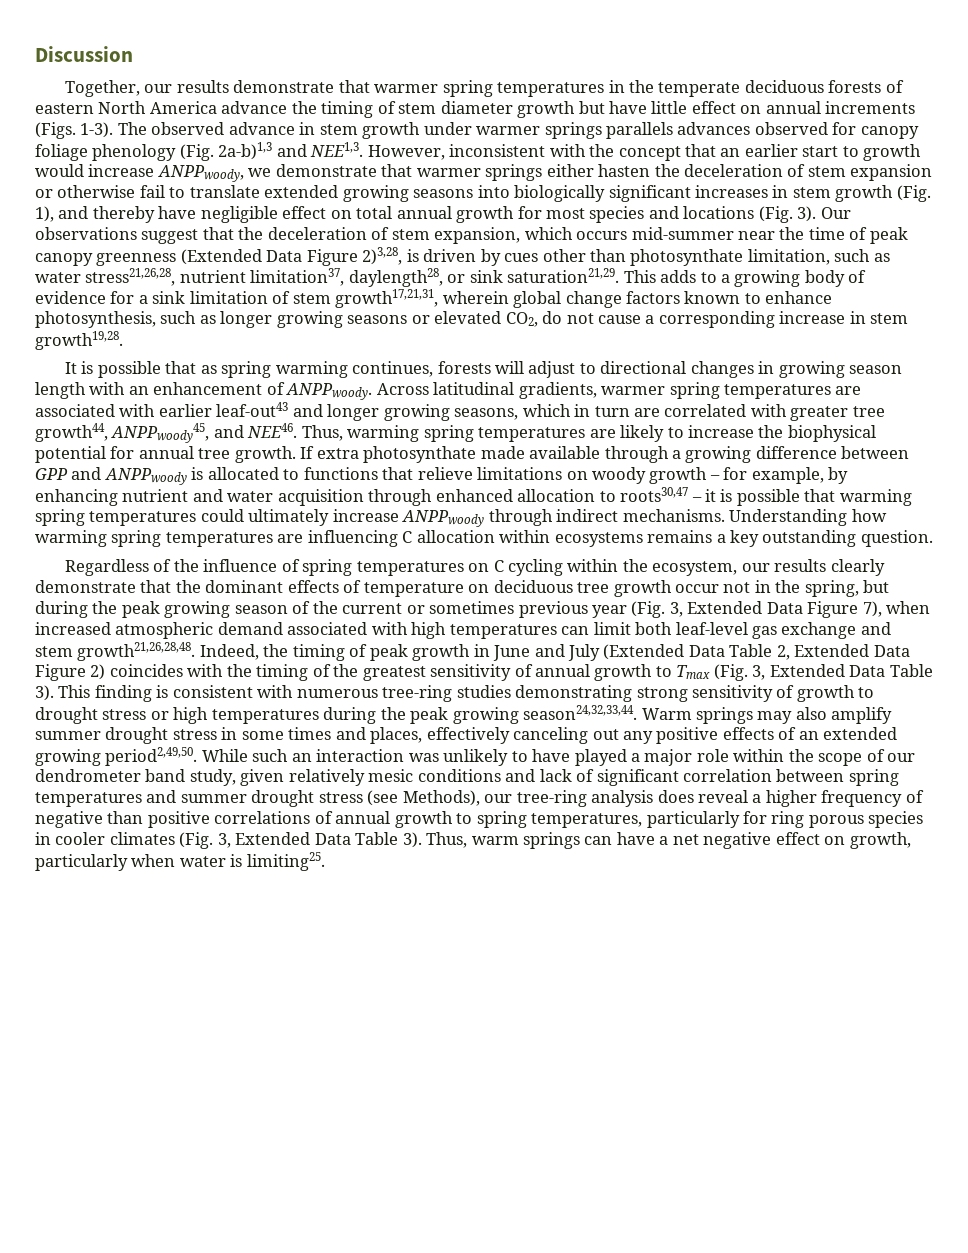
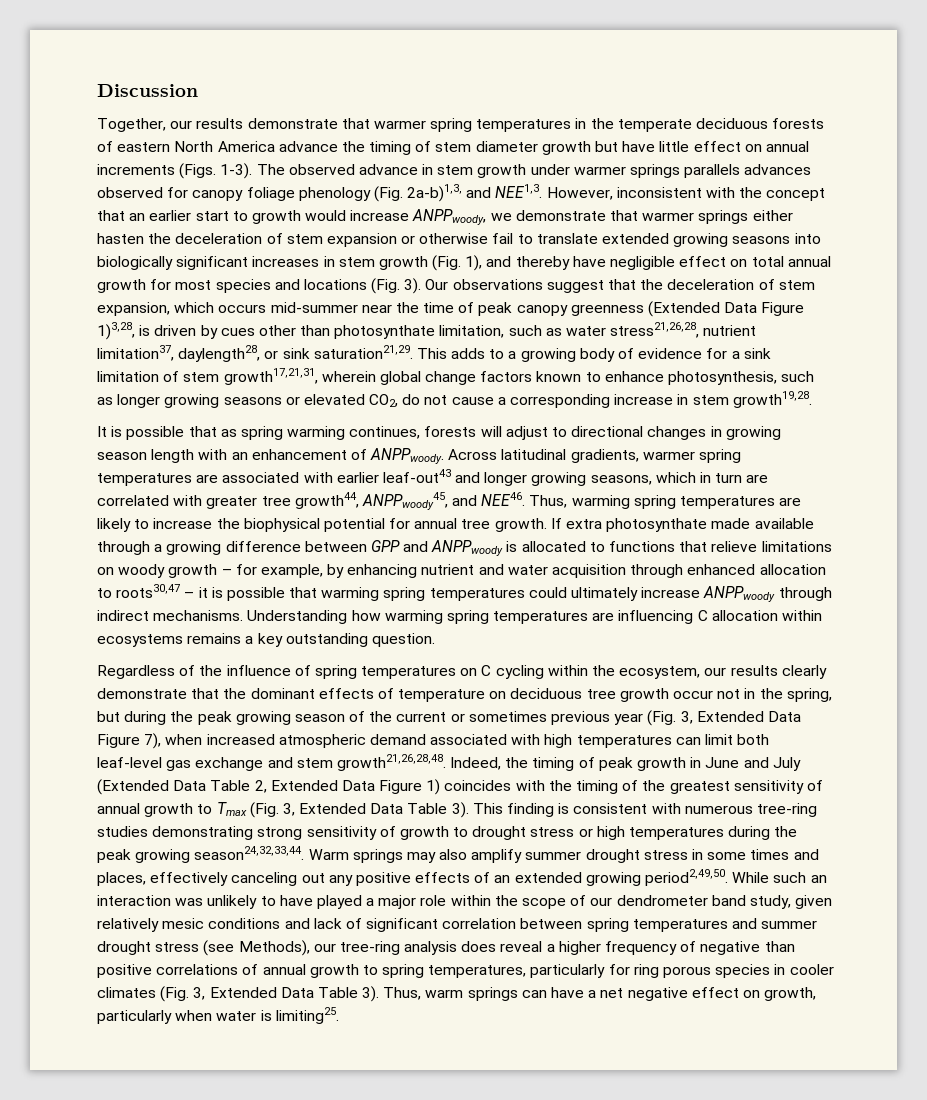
[218,142,273,160] 2a-b)1,3 -> [407,184,463,202] 2a-b)1,3,
[362,247,403,265] 2)3,28, -> [97,322,135,340] 1)3,28,
[90,664,106,680] 2) -> [426,779,441,795] 1)

